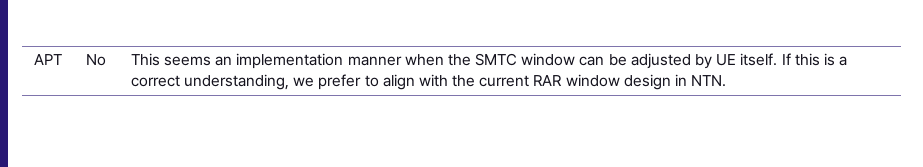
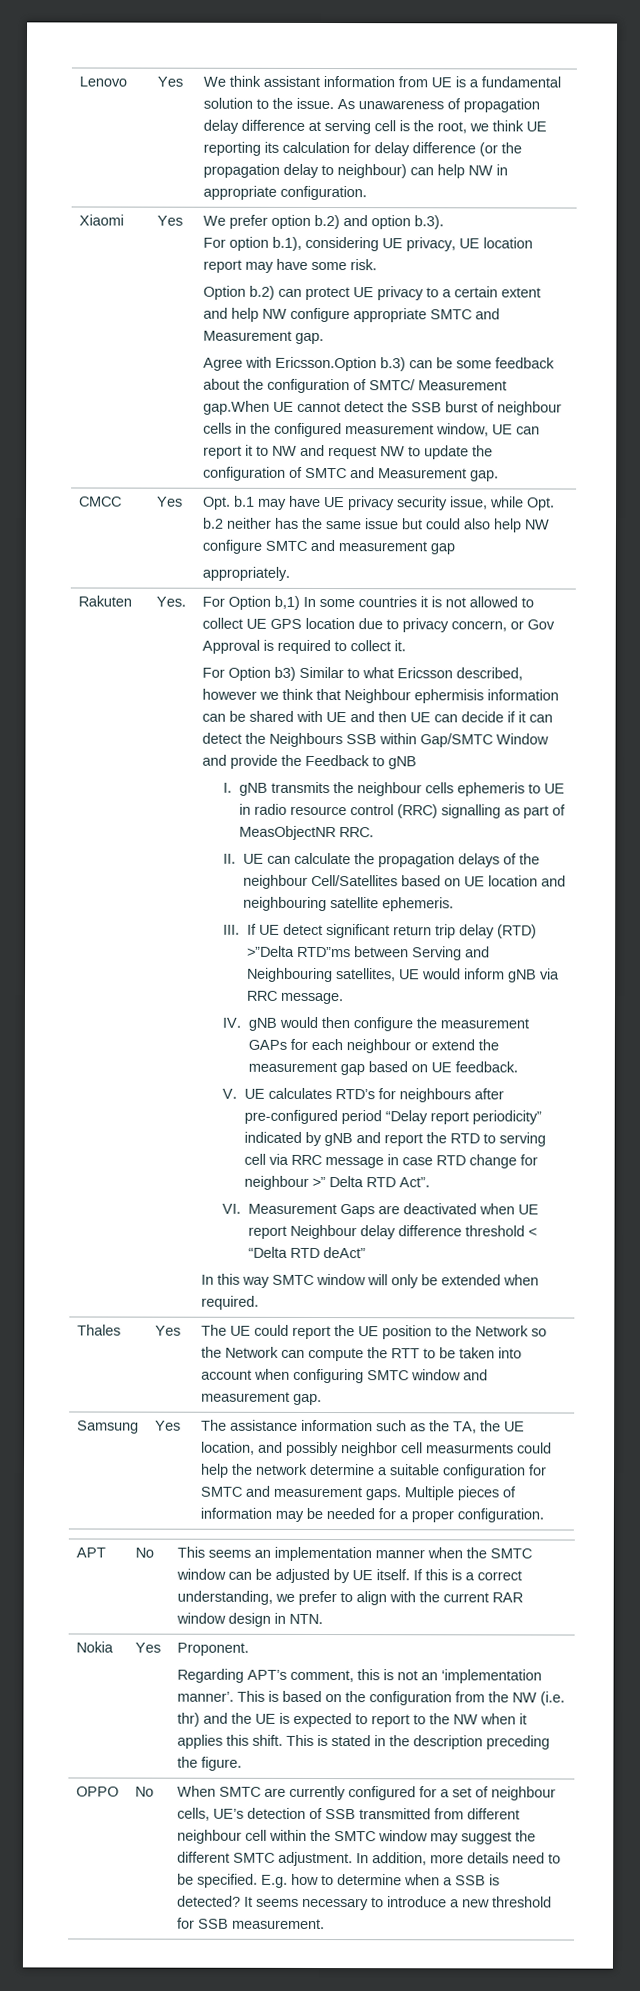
(33, 59) none -> [79,76,128,87] [157,76,184,87] [203,75,562,88] [203,97,541,113] [203,119,548,135] [203,141,523,157] [203,163,509,179] [203,185,368,201] [79,214,125,226] [157,215,184,226] [203,214,445,230] [203,236,534,252] [203,258,378,273] [203,285,542,301] [203,307,501,323] [203,330,325,345] [203,356,556,372] [203,378,508,394] [203,400,563,416] [203,422,541,438] [203,444,494,460] [203,466,500,482] [79,496,123,507] [157,496,184,507] [203,495,556,511] [202,517,550,533] [202,539,456,555] [202,566,291,581] [78,595,133,607] [156,596,187,607] [202,595,535,610] [202,617,556,633] [202,639,407,655] [202,666,524,681] [202,688,560,704] [202,710,554,723] [202,732,550,748] [202,754,418,770] [223,781,565,797] [238,803,566,819] [238,825,374,841] [223,852,540,868] [242,874,566,889] [242,896,454,912] [223,923,537,939] [246,945,490,961] [246,967,560,983] [245,990,344,1005] [222,1016,529,1032] [247,1038,499,1054] [247,1061,518,1076] [222,1087,504,1103] [243,1109,542,1125] [243,1131,546,1147] [243,1153,538,1169] [243,1175,430,1190] [222,1203,539,1218] [247,1224,537,1240] [247,1246,366,1259] [201,1273,540,1289] [201,1295,260,1310] [77,1324,122,1336] [155,1325,182,1336] [201,1324,548,1340] [201,1346,523,1362] [201,1368,489,1384] [201,1391,323,1406] [77,1420,140,1434] [155,1420,182,1431] [201,1419,526,1434] [201,1441,553,1457] [200,1463,548,1479] [200,1485,517,1501] [200,1507,545,1523] Lenovo | Yes | We think assistant information from UE is a fundamental solution to the issue. As unawareness of propagation delay difference at serving cell is the root, we think UE reporting its calculation for delay difference (or the propagation delay to neighbour) can help NW in appropriate configuration. // Xiaomi | Yes | We prefer option b.2) and option b.3). // For option b.1), considering UE privacy, UE location report may have some risk. // Option b.2) can protect UE privacy to a certain extent and help NW configure appropriate SMTC and Measurement gap. // Agree with Ericsson.Option b.3) can be some feedback about the configuration of SMTC/ Measurement gap.When UE cannot detect the SSB burst of neighbour cells in the configured measurement window, UE can report it to NW and request NW to update the configuration of SMTC and Measurement gap. // CMCC | Yes | Opt. b.1 may have UE privacy security issue, while Opt. b.2 neither has the same issue but could also help NW configure SMTC and measurement gap // appropriately. // Rakuten | Yes. | For Option b,1) In some countries it is not allowed to collect UE GPS location due to privacy concern, or Gov Approval is required to collect it. // For Option b3) Similar to what Ericsson described, however we think that Neighbour ephermisis information can be shared with UE and then UE can decide if it can detect the Neighbours SSB within Gap/SMTC Window and provide the Feedback to gNB // I. gNB transmits the neighbour cells ephemeris to UE in radio resource control (RRC) signalling as part of MeasObjectNR RRC. // II. UE can calculate the propagation delays of the neighbour Cell/Satellites based on UE location and neighbouring satellite ephemeris. // III. If UE detect significant return trip delay (RTD) >”Delta RTD”ms between Serving and Neighbouring satellites, UE would inform gNB via RRC message. // IV. gNB would then configure the measurement GAPs for each neighbour or extend the measurement gap based on UE feedback. // V. UE calculates RTD’s for neighbours after pre-configured period “Delay report periodicity” indicated by gNB and report the RTD to serving cell via RRC message in case RTD change for neighbour >” Delta RTD Act”. // VI. Measurement Gaps are deactivated when UE report Neighbour delay difference threshold < “Delta RTD deAct” // In this way SMTC window will only be extended when required. // Thales | Yes | The UE could report the UE position to the Network so the Network can compute the RTT to be taken into account when configuring SMTC window and measurement gap. // Samsung | Yes | The assistance information such as the TA, the UE location, and possibly neighbor cell measurments could help the network determine a suitable configuration for SMTC and measurement gaps. Multiple pieces of information may be needed for a proper configuration. //
(727, 81) none -> [76,1641,115,1653] [135,1642,162,1653] [177,1642,250,1656] [177,1668,543,1684] [177,1690,566,1706] [177,1712,528,1728] [177,1734,551,1750] [177,1756,243,1771] [76,1786,120,1797] [135,1786,155,1797] [177,1785,557,1801] [177,1807,521,1821] [177,1829,537,1845] [177,1851,562,1867] [177,1873,501,1888] [177,1895,553,1911] [177,1917,326,1930] // Nokia | Yes | Proponent. // Regarding APT’s comment, this is not an ‘implementation manner’. This is based on the configuration from the NW (i.e. thr) and the UE is expected to report to the NW when it applies this shift. This is stated in the description preceding the figure. // OPPO | No | When SMTC are currently configured for a set of neighbour cells, UE’s detection of SSB transmitted from different neighbour cell within the SMTC window may suggest the different SMTC adjustment. In addition, more details need to be specified. E.g. how to determine when a SSB is detected? It seems necessary to introduce a new threshold for SSB measurement.

